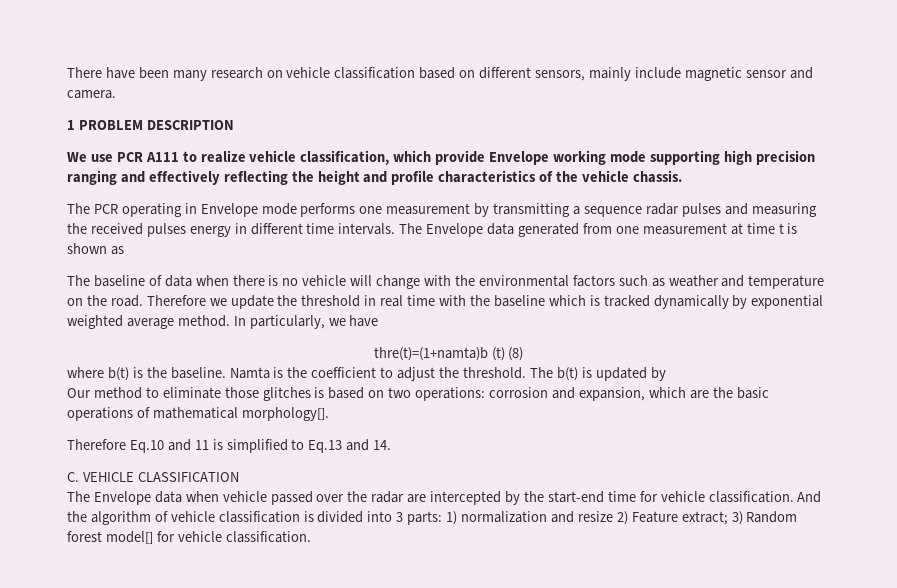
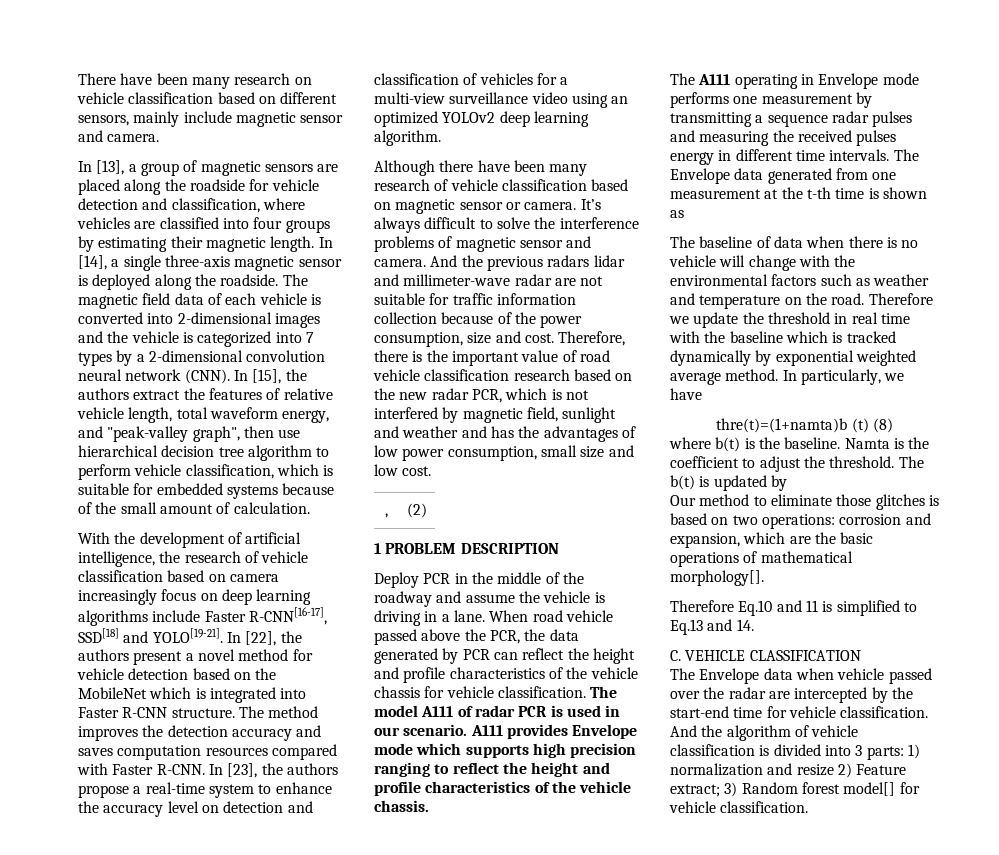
[67,120,234,130] [67,150,815,165] [67,170,288,185] 1 PROBLEM DESCRIPTION // We use PCR A111 to realize vehicle classification, which provide Envelope working mode supporting high precision ranging and effectively reflecting -> [78,160,339,176] [78,179,319,195] [78,198,305,213] [77,217,330,233] [78,236,333,252] [78,255,342,271] [78,274,308,290] [78,293,321,309] [78,312,320,328] [78,331,314,347] [78,350,326,366] [78,369,307,384] [78,388,333,400] [77,407,330,423] [78,426,301,442] [78,445,330,461] [78,464,334,480] [78,483,335,499] [78,502,310,514] [78,532,302,548] [78,551,309,567] [78,570,279,582] [78,589,312,605] [78,607,327,626] [78,628,302,646] [78,649,313,665] [77,668,277,680] [78,687,307,703] [78,706,319,718] [78,725,322,741] [78,744,337,760] [77,763,338,778] [78,782,332,798] [78,801,313,817] [374,73,569,85] [374,92,629,108] [374,111,589,127] [374,130,441,146] [374,160,588,176] [374,179,629,191] [374,199,601,214] [374,217,639,233] [374,236,592,252] [374,255,625,271] [374,274,604,286] [374,293,576,305] [374,312,583,328] [374,331,626,347] [374,350,610,366] [373,369,633,381] [374,388,589,403] [374,407,617,423] [374,426,636,442] [374,445,634,461] [374,464,432,476] [384,513,388,518] [407,503,428,518] [374,543,559,554] [374,572,584,588] [374,591,605,607] [374,610,613,626] [374,629,579,645] [374,648,635,664] [374,667,638,683] [374,686,618,698] [374,705,621,717] [374,724,638,739] [374,743,637,758] [374,762,499,777] In [13], a group of magnetic sensors are placed along the roadside for vehicle detection and classification, where vehicles are classified into four groups by estimating their magnetic length. In [14], a single three-axis magnetic sensor is deployed along the roadside. The magnetic field data of each vehicle is converted into 2-dimensional images and the vehicle is categorized into 7 types by a 2-dimensional convolution neural network (CNN). In [15], the authors extract the features of relative vehicle length, total waveform energy, and "peak-valley graph", then use hierarchical decision tree algorithm to perform vehicle classification, which is suitable for embedded systems because of the small amount of calculation. // With the development of artificial intelligence, the research of vehicle classification based on camera increasingly focus on deep learning algorithms include Faster R-CNN[16-17], SSD[18] and YOLO[19-21]. In [22], the authors present a novel method for vehicle detection based on the MobileNet which is integrated into Faster R-CNN structure. The method improves the detection accuracy and saves computation resources compared with Faster R-CNN. In [23], the authors propose a real-time system to enhance the accuracy level on detection and classification of vehicles for a multi-view surveillance video using an optimized YOLOv2 deep learning algorithm. // Although there have been many research of vehicle classification based on magnetic sensor or camera. It’s always difficult to solve the interference problems of magnetic sensor and camera. And the previous radars lidar and millimeter-wave radar are not suitable for traffic information collection because of the power consumption, size and cost. Therefore, there is the important value of road vehicle classification research based on the new radar PCR, which is not interfered by magnetic field, sunlight and weather and has the advantages of low power consumption, small size and low cost. // , | (2) // 1 PROBLEM DESCRIPTION // Deploy PCR in the middle of the roadway and assume the vehicle is driving in a lane. When road vehicle passed above the PCR, the data generated by PCR can reflect the height and profile characteristics of the vehicle chassis for vehicle classification. The model A111 of radar PCR is used in our scenario. A111 provides Envelope mode which supports high precision ranging to reflect
[93,204,118,214] PCR -> [698,74,731,85] A111
[746,223,784,234] time t -> [781,187,865,199] the t-th time

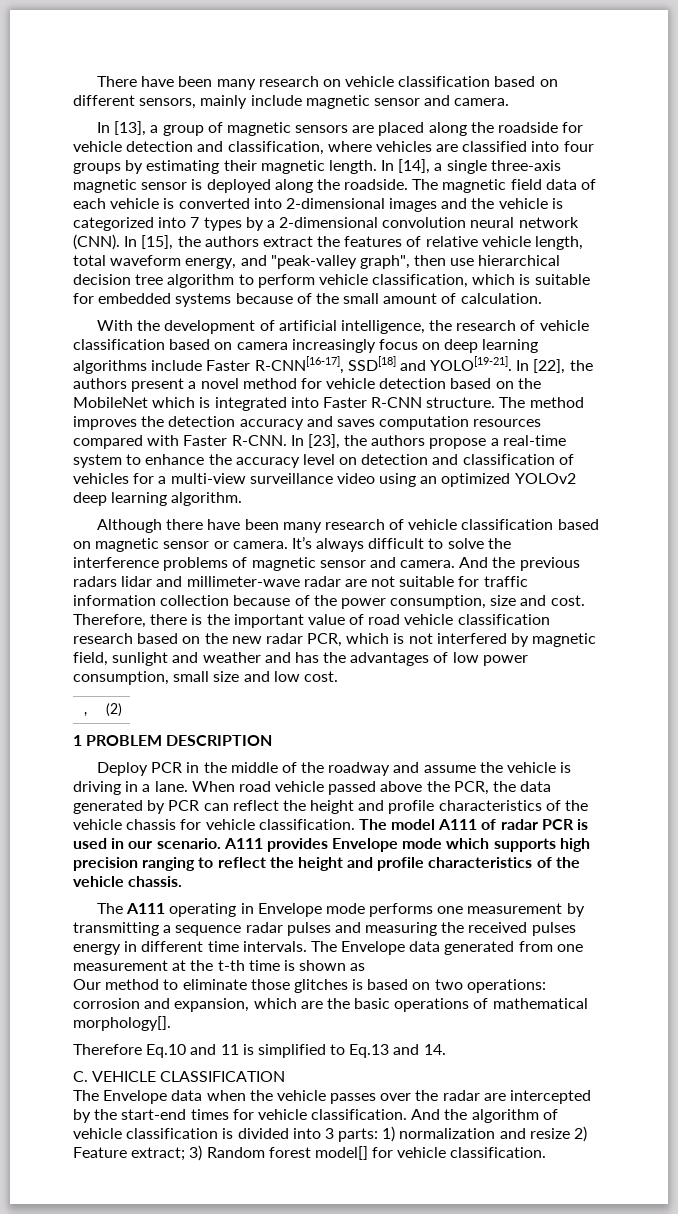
[670,236,919,248] [669,255,856,271] [670,274,930,286] [670,293,933,309] [669,312,910,328] [669,331,896,343] [670,350,916,366] [670,369,905,385] [670,388,702,400] [716,418,893,433] [669,437,930,452] [670,456,924,472] [670,475,787,491] // The baseline of data when there is no vehicle will change with the environmental factors such as weather and temperature on the road. Therefore we update the threshold in real time with the baseline which is tracked dynamically by exponential weighted average method. In particularly, we have // thre(t)=(1+namta)b (t) (8) // where b(t) is the baseline. Namta is the coefficient to adjust the threshold. The b(t) is updated by -> (366, 967) none
[837,668,932,684] vehicle passed -> [249,1090,377,1104] the vehicle passes
[733,707,763,718] time -> [190,1109,229,1120] times

